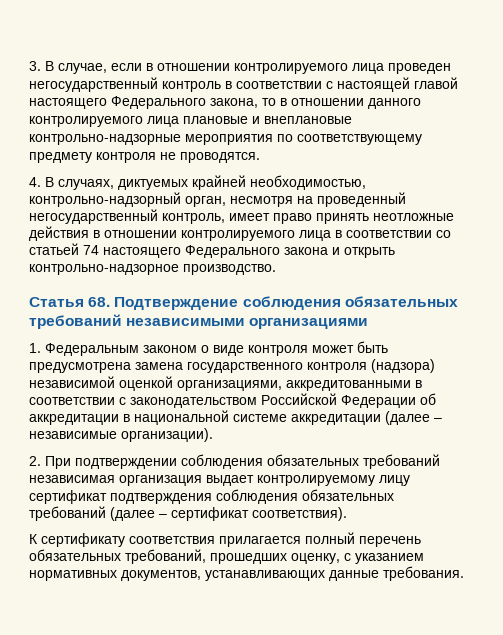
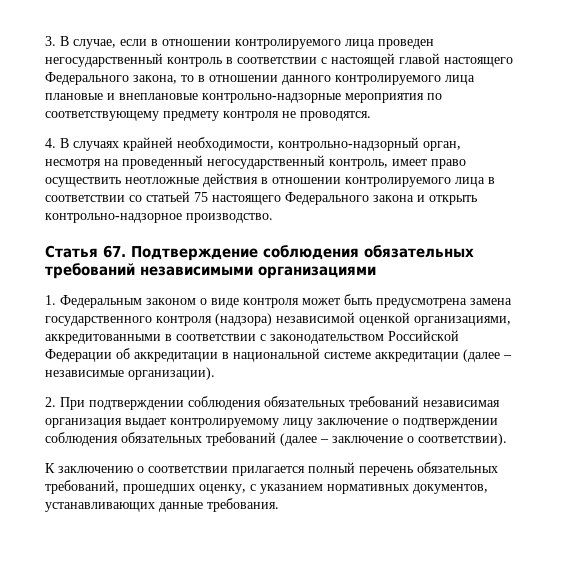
[58,175,366,190] случаях, диктуемых крайней необходимостью, -> [73,137,274,151] случаях крайней необходимости,
[316,213,369,224] принять -> [45,177,121,187] осуществить
[83,245,99,255] 74 -> [194,192,208,202] 75
[88,297,111,307] 68. -> [103,245,126,258] 67.
[29,490,212,504] сертификат подтверждения -> [317,418,498,428] заключение о подтверждении
[171,507,347,521] [29,533,215,547] сертификат соответствия). // К сертификату соответствия -> [332,433,507,446] [45,463,228,473] заключение о соответствии). // К заключению о соответствии

